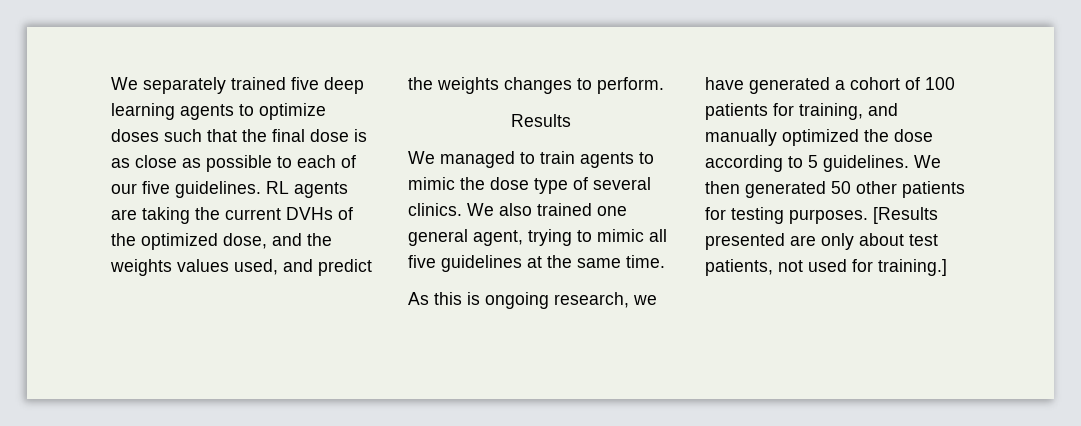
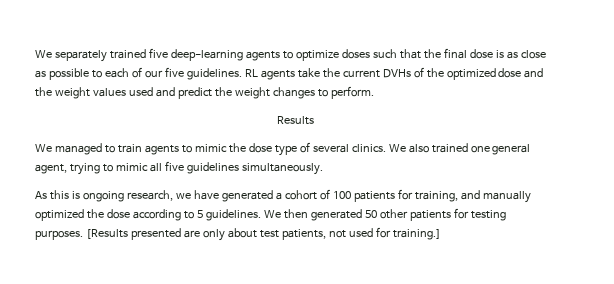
[324,77,364,94] [111,103,175,120] deep learning -> [170,49,243,61] deep-learning
[111,207,190,224] are taking -> [297,68,320,78] take
[223,233,267,249] dose, -> [498,68,522,78] dose
[110,259,278,276] weights values used, -> [54,87,153,99] weight values used
[437,77,499,94] weights -> [234,87,270,99] weight
[527,255,665,268] at the same time. -> [241,163,323,175] simultaneously.

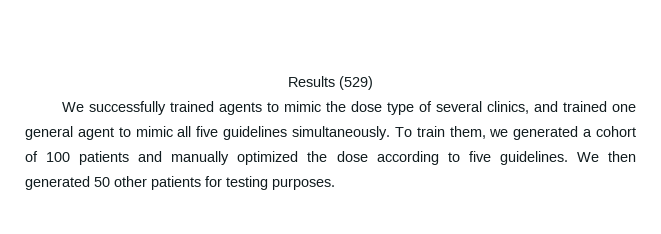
[35,48,546,62] [35,67,544,80] [35,86,374,99] We separately trained five deep-learning agents to optimize doses such that the final dose is as close as possible to each of our five guidelines. RL agents take the current DVHs of the optimized dose and the weight values used and predict the weight changes to perform. // -> (288, 81) none
[35,143,142,155] // We managed to train -> [339,76,373,90] [62,101,215,115] (529) // We successfully trained
[351,144,429,153] clinics. We also -> [487,101,559,114] clinics, and
[35,163,100,175] agent, trying -> [77,127,114,140] agent
[35,190,219,202] // As this is ongoing research, we have -> [394,126,509,139] To train them, we
[397,189,458,202] for training, -> (130, 158) none
[196,210,203,218] 5 -> [468,151,491,162] five
[85,227,441,241] [Results presented are only about test patients, not used for training.] -> (335, 184) none

